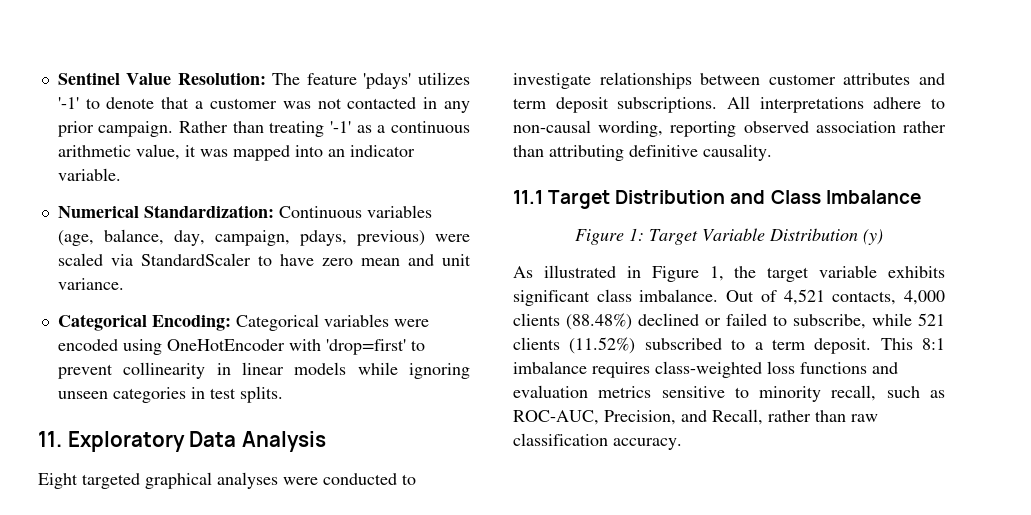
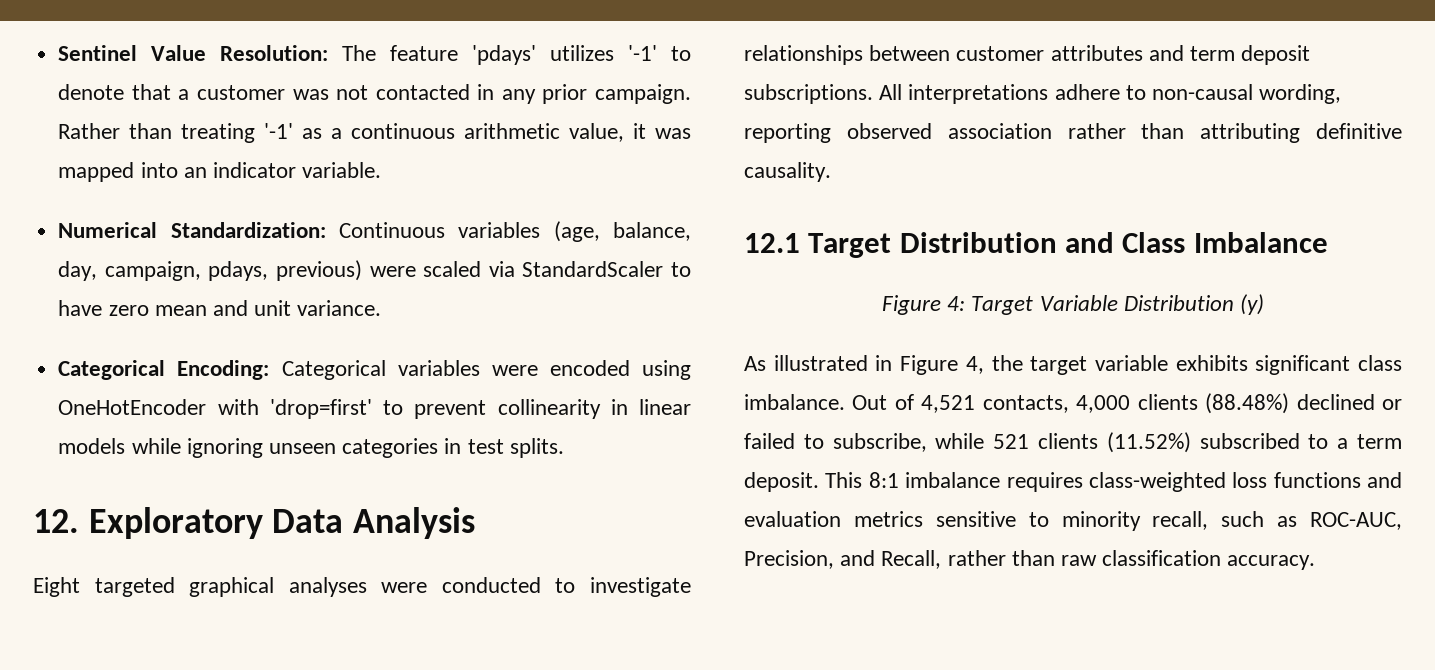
[38,431,62,447] 11. -> [33,509,79,533] 12.
[513,190,543,204] 11.1 -> [744,233,800,253] 12.1
[629,228,644,241] 1: -> [947,296,966,311] 4:
[709,266,724,281] 1, -> [965,356,984,374] 4,

